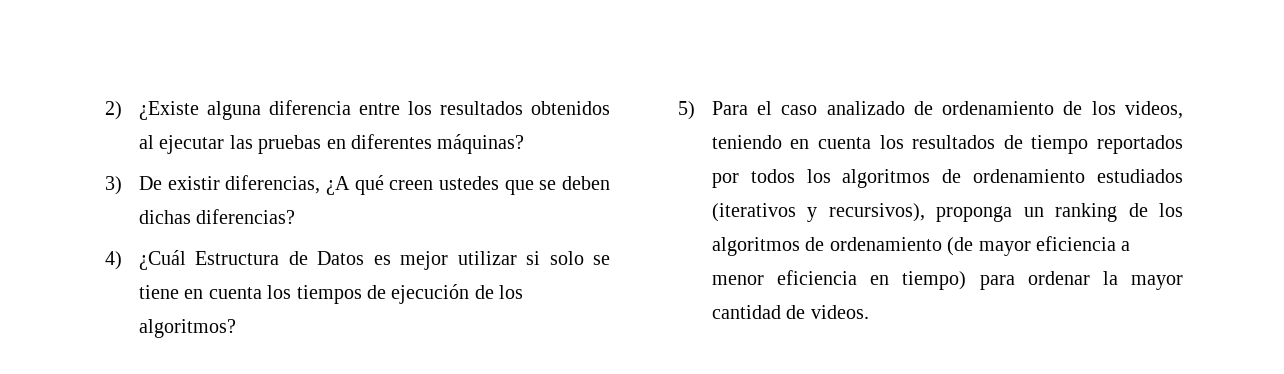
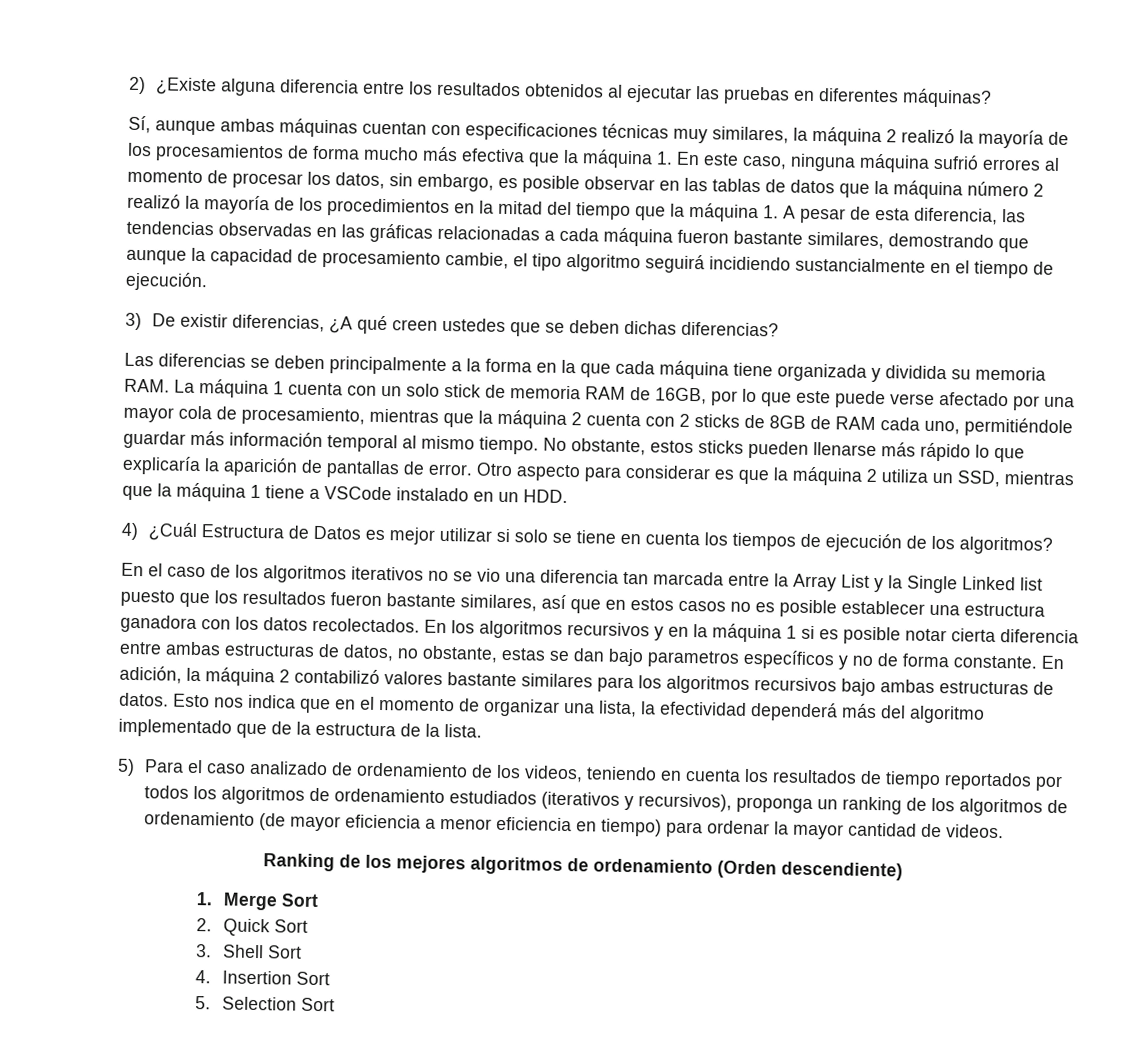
(525, 144) none -> [127,115,1069,149] [126,142,1060,173] [126,169,1044,200] [126,193,1026,225] [125,220,1029,253] [125,247,1054,279] [124,271,208,292] // Sí, aunque ambas máquinas cuentan con especificaciones técnicas muy similares, la máquina 2 realizó la mayoría de los procesamientos de forma mucho más efectiva que la máquina 1. En este caso, ninguna máquina sufrió errores al momento de procesar los datos, sin embargo, es posible observar en las tablas de datos que la máquina número 2 realizó la mayoría de los procedimientos en la mitad del tiempo que la máquina 1. A pesar de esta diferencia, las tendencias observadas en las gráficas relacionadas a cada máquina fueron bastante similares, demostrando que aunque la capacidad de procesamiento cambie, el tipo algoritmo seguirá incidiendo sustancialmente en el tiempo de ejecución.
(296, 216) none -> [123,352,1046,383] [123,378,1075,411] [122,405,1073,438] [122,430,1025,463] [121,455,1074,488] [121,482,568,504] // Las diferencias se deben principalmente a la forma en la que cada máquina tiene organizada y dividida su memoria RAM. La máquina 1 cuenta con un solo stick de memoria RAM de 16GB, por lo que este puede verse afectado por una mayor cola de procesamiento, mientras que la máquina 2 cuenta con 2 sticks de 8GB de RAM cada uno, permitiéndole guardar más información temporal al mismo tiempo. No obstante, estos sticks pueden llenarse más rápido lo que explicaría la aparición de pantallas de error. Otro aspecto para considerar es que la máquina 2 utiliza un SSD, mientras que la máquina 1 tiene a VSCode instalado en un HDD.
(236, 328) none -> [120,562,1043,594] [119,589,1045,618] [119,614,1079,645] [118,641,1065,670] [118,665,1054,697] [118,692,985,724] [117,718,482,739] // En el caso de los algoritmos iterativos no se vio una diferencia tan marcada entre la Array List y la Single Linked list puesto que los resultados fueron bastante similares, así que en estos casos no es posible establecer una estructura ganadora con los datos recolectados. En los algoritmos recursivos y en la máquina 1 si es posible notar cierta diferencia entre ambas estructuras de datos, no obstante, estas se dan bajo parametros específicos y no de forma constante. En adición, la máquina 2 contabilizó valores bastante similares para los algoritmos recursivos bajo ambas estructuras de datos. Esto nos indica que en el momento de organizar una lista, la efectividad dependerá más del algoritmo implementado que de la estructura de la lista.
(869, 312) none -> [263,853,903,881] [195,892,319,911] [195,918,308,937] [195,944,302,959] [194,970,330,986] [194,996,335,1012] // Ranking de los mejores algoritmos de ordenamiento (Orden descendiente) // 1. Merge Sort // 2. Quick Sort // 3. Shell Sort // 4. Insertion Sort // 5. Selection Sort

